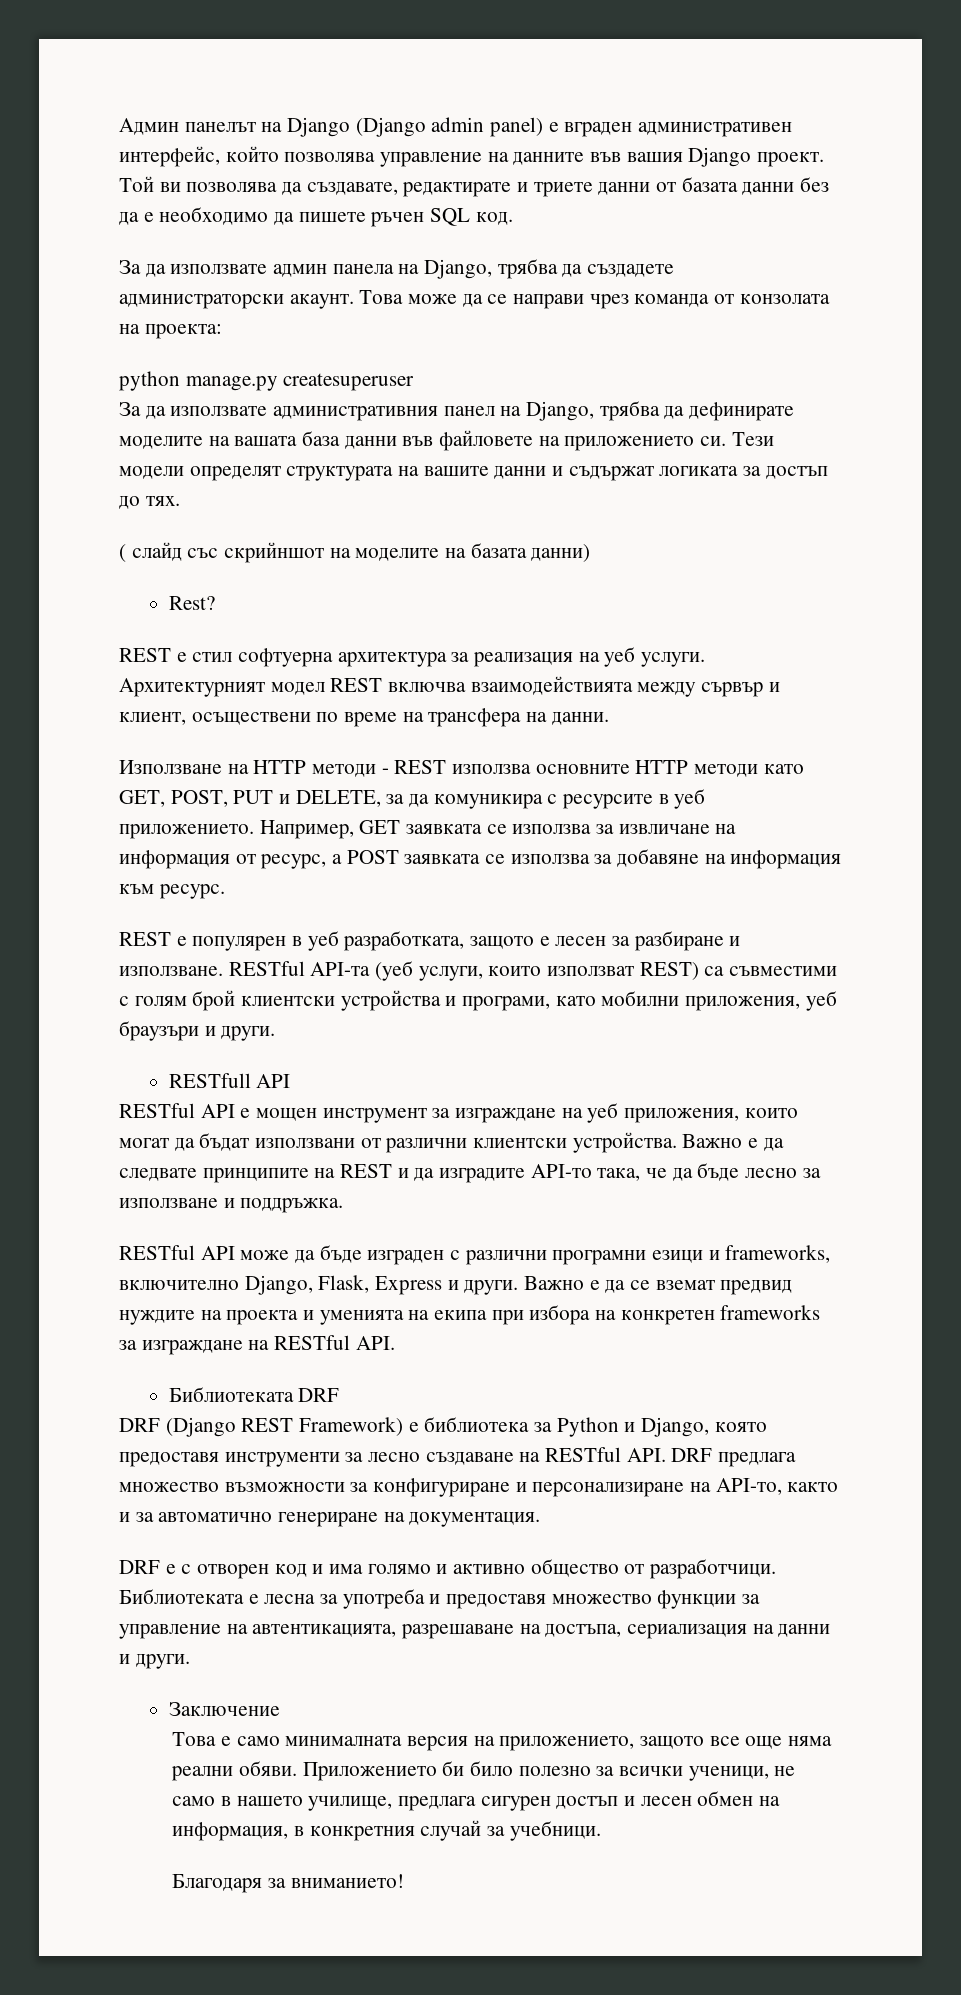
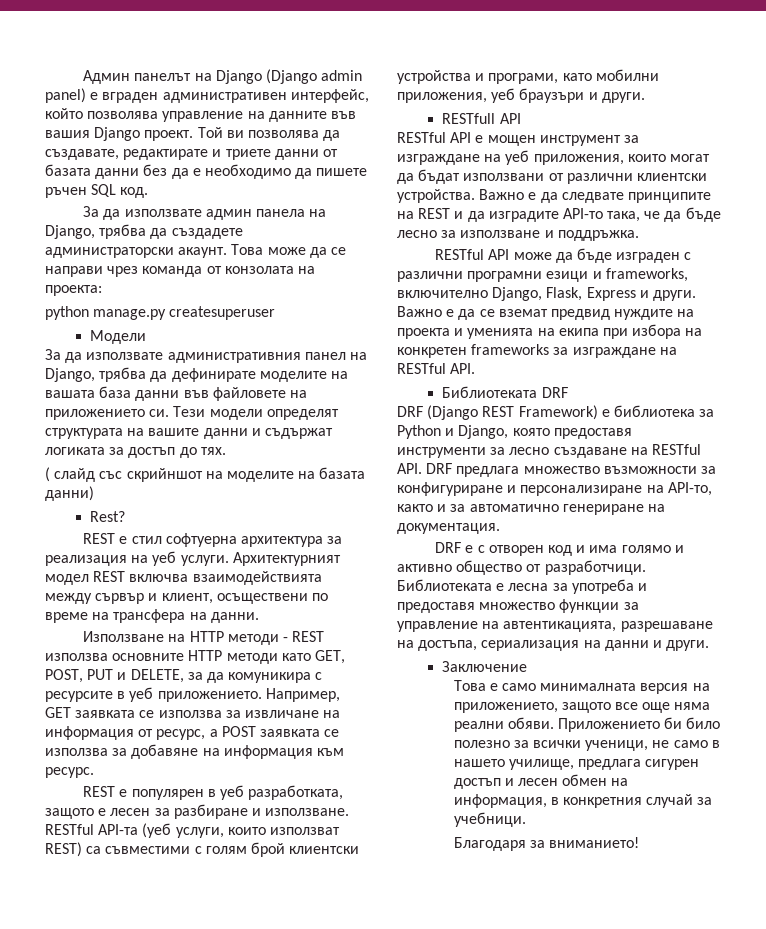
(415, 382) none -> [90,330,147,344] // Модели

